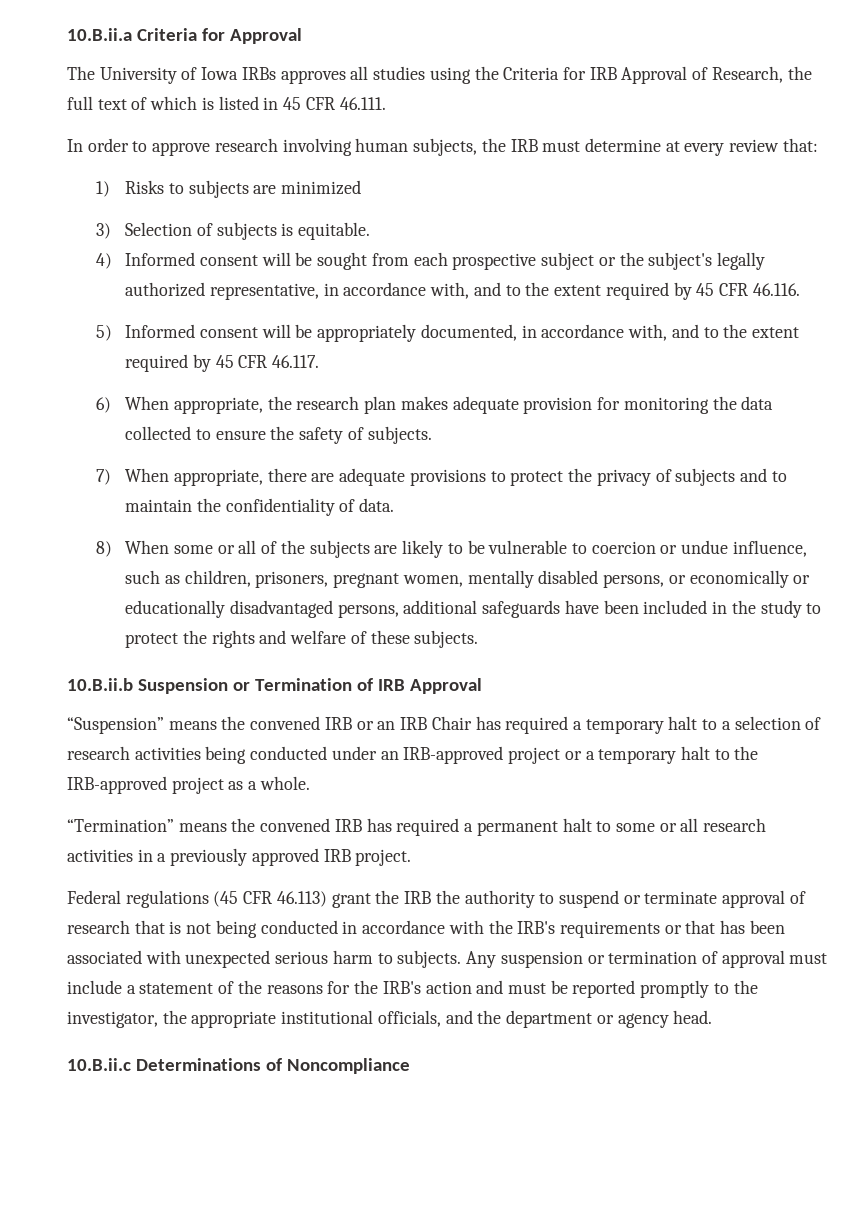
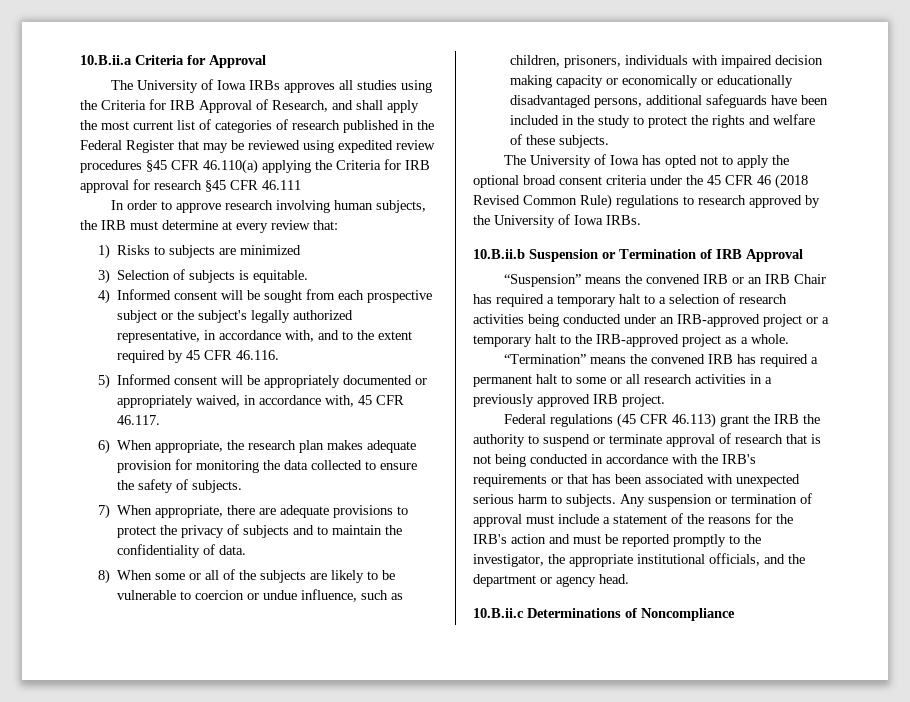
[787,66,812,80] [67,96,386,110] the full text of which is listed in 45 CFR 46.111. -> [332,100,419,113] [80,119,434,133] [80,140,435,153] [80,159,430,174] [80,179,301,193] and shall apply the most current list of categories of research published in the Federal Register that may be reviewed using expedited review procedures §45 CFR 46.110(a) applying the Criteria for IRB approval for research §45 CFR 46.111
[420,324,799,341] [125,354,211,372] documented, in accordance with, and to the extent required by -> [342,375,427,385] [116,395,354,408] documented or appropriately waived, in accordance with,
[333,570,665,588] pregnant women, mentally disabled persons, -> [624,55,823,68] [509,75,603,88] individuals with impaired decision making capacity
(479, 639) none -> [503,154,789,168] [473,174,808,189] [473,194,820,209] [473,214,641,228] // The University of Iowa has opted not to apply the optional broad consent criteria under the 45 CFR 46 (2018 Revised Common Rule) regulations to research approved by the University of Iowa IRBs.

